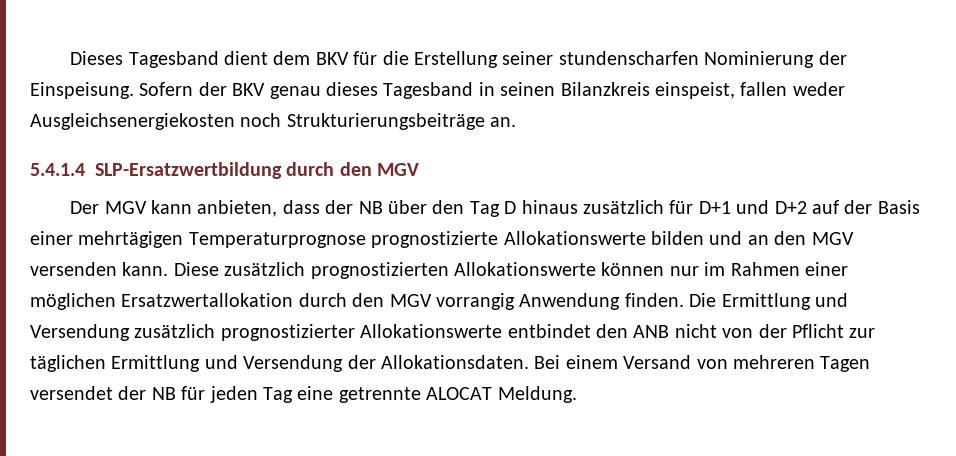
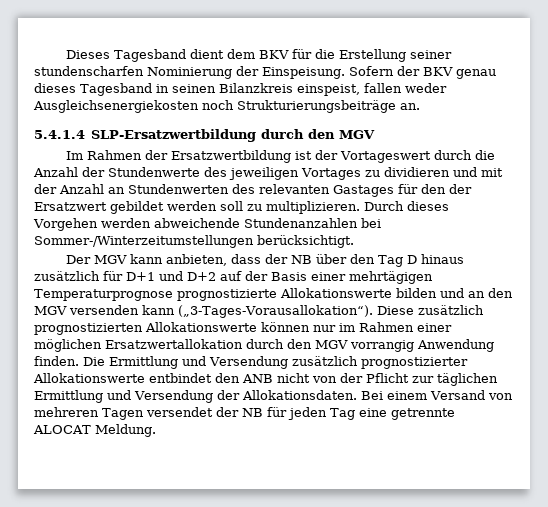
(420, 169) none -> [66,150,496,163] [33,167,503,180] [34,184,472,197] [34,201,449,214] [33,218,381,231] [34,235,354,248] // Im Rahmen der Ersatzwertbildung ist der Vortageswert durch die Anzahl der Stundenwerte des jeweiligen Vortages zu dividieren und mit der Anzahl an Stundenwerten des relevanten Gastages für den der Ersatzwert gebildet werden soll zu multiplizieren. Durch dieses Vorgehen werden abweichende Stundenanzahlen bei Sommer-/Winterzeitumstellungen berücksichtigt.
[122,262,169,276] kann. -> [142,305,373,318] kann („3-Tages-Vorausallokation“).

